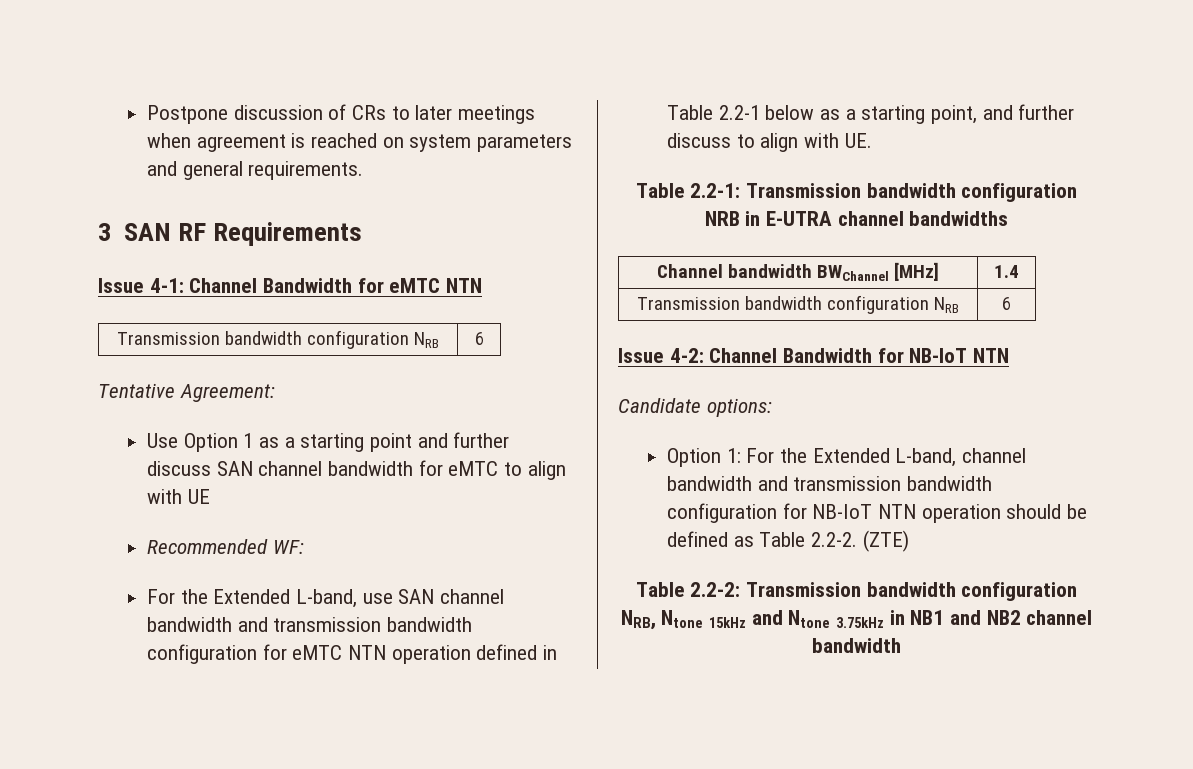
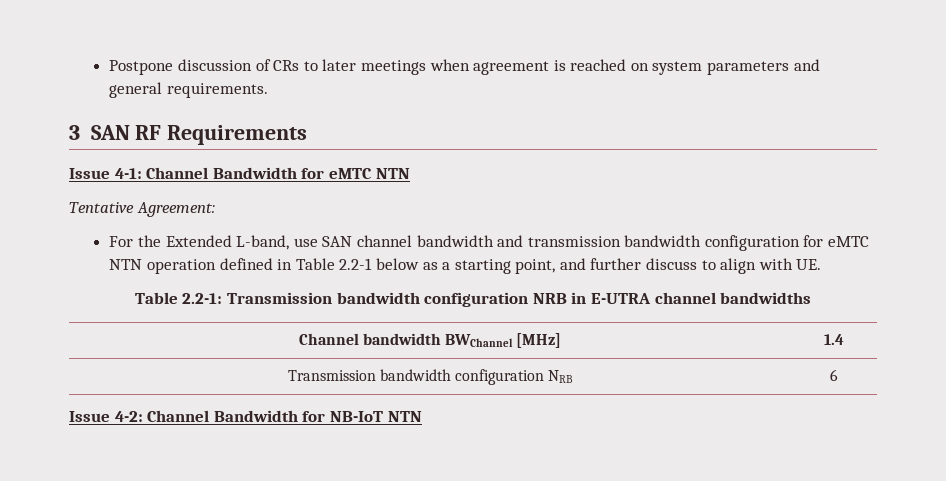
[116,330,440,349] [474,332,484,345] [98,383,275,402] [147,432,510,452] [147,460,566,480] [147,489,210,504] [147,539,304,554] // Transmission bandwidth configuration NRB | 6 // Tentative Agreement: // Use Option 1 as a starting point and further discuss SAN channel bandwidth for eMTC to align with UE // Recommended WF: -> [69,202,215,217] // Tentative Agreement:
[618,398,772,417] [667,448,1027,467] [667,476,993,491] [667,503,1088,523] [667,530,909,552] [635,582,1078,601] [620,610,1093,630] [812,638,901,653] // Candidate options: // Option 1: For the Extended L-band, channel bandwidth and transmission bandwidth configuration for NB-IoT NTN operation should be defined as Table 2.2-2. (ZTE) // Table 2.2-2: Transmission bandwidth configuration NRB, Ntone 15kHz and Ntone 3.75kHz in NB1 and NB2 channel bandwidth -> (422, 416) none

